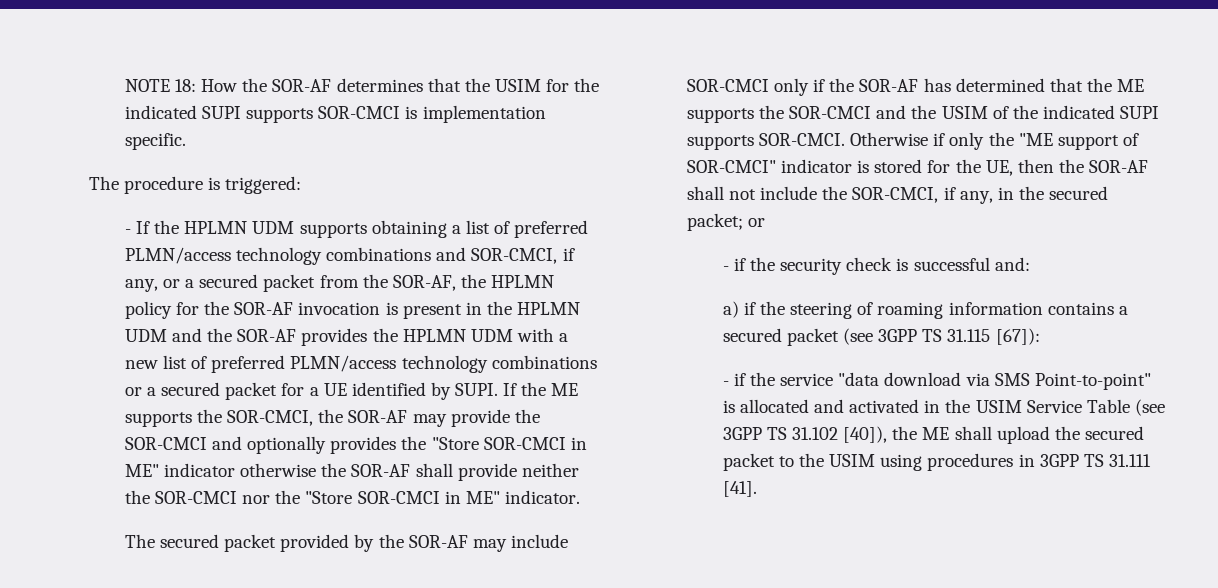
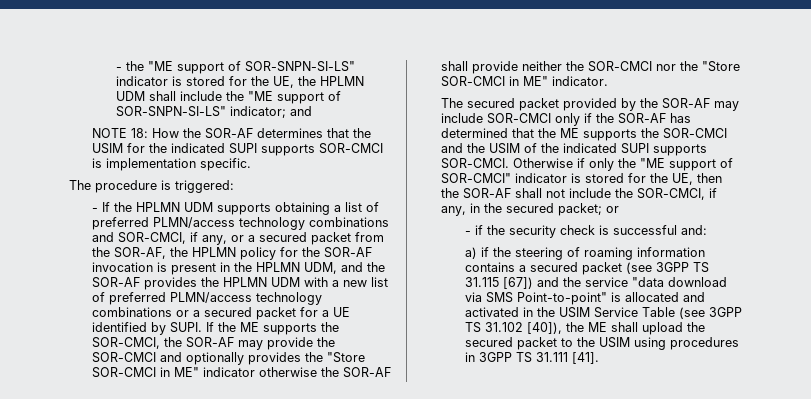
(124, 85) none -> [115,61,355,74] [115,76,364,88] [115,91,341,104] [115,106,312,118] - the "ME support of SOR-SNPN-SI-LS" indicator is stored for the UE, the HPLMN UDM shall include the "ME support of SOR-SNPN-SI-LS" indicator; and //
[124,329,167,342] UDM -> [304,262,338,274] UDM,
[995,328,1040,345] [722,373,746,386] [67]): // - if -> [502,277,559,289] [67]) and

